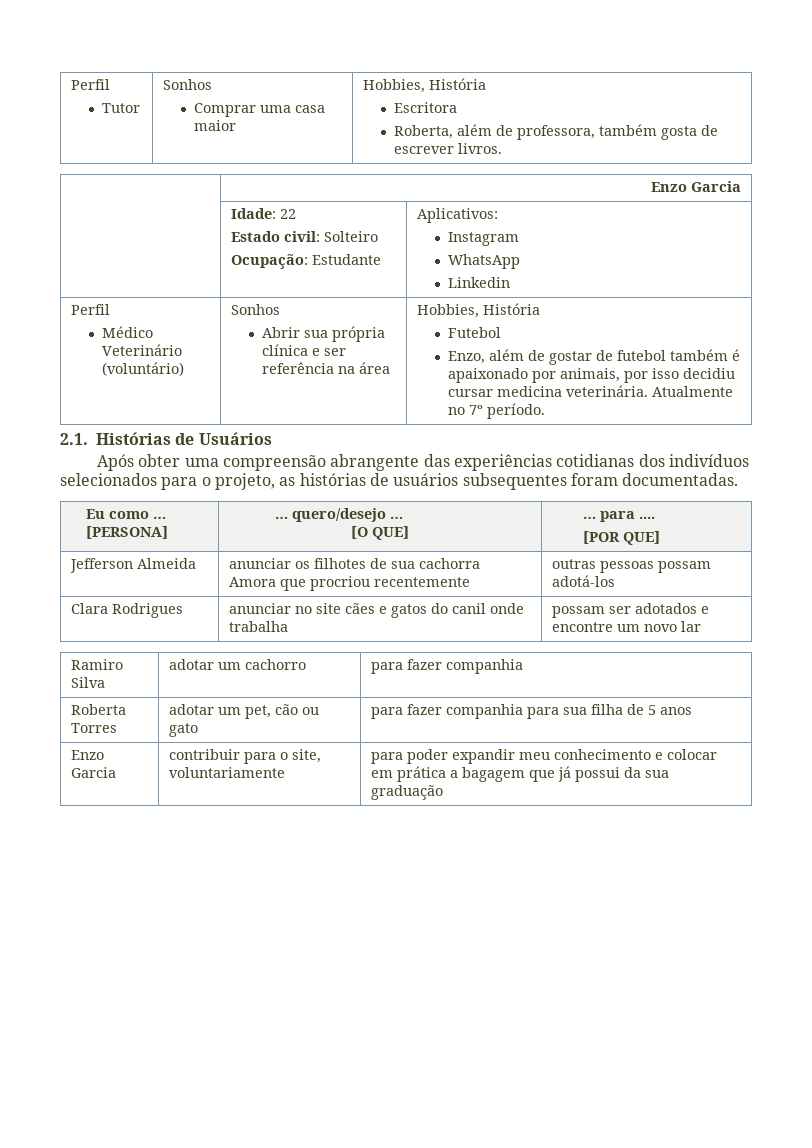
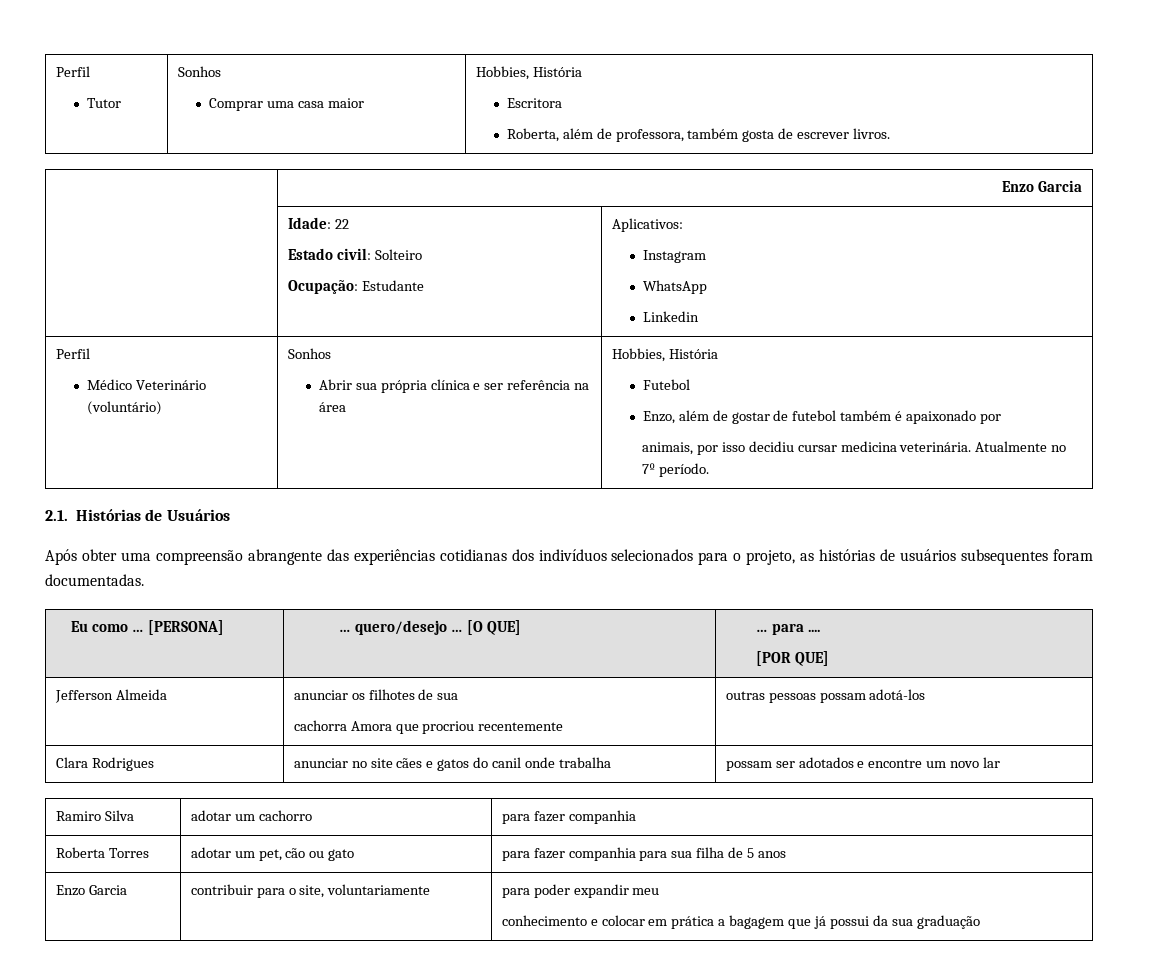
(557, 377) none -> (1001, 419) //
(403, 517) // -> (463, 630) none
(416, 565) none -> (459, 696) //
(551, 756) none -> (660, 891) //

